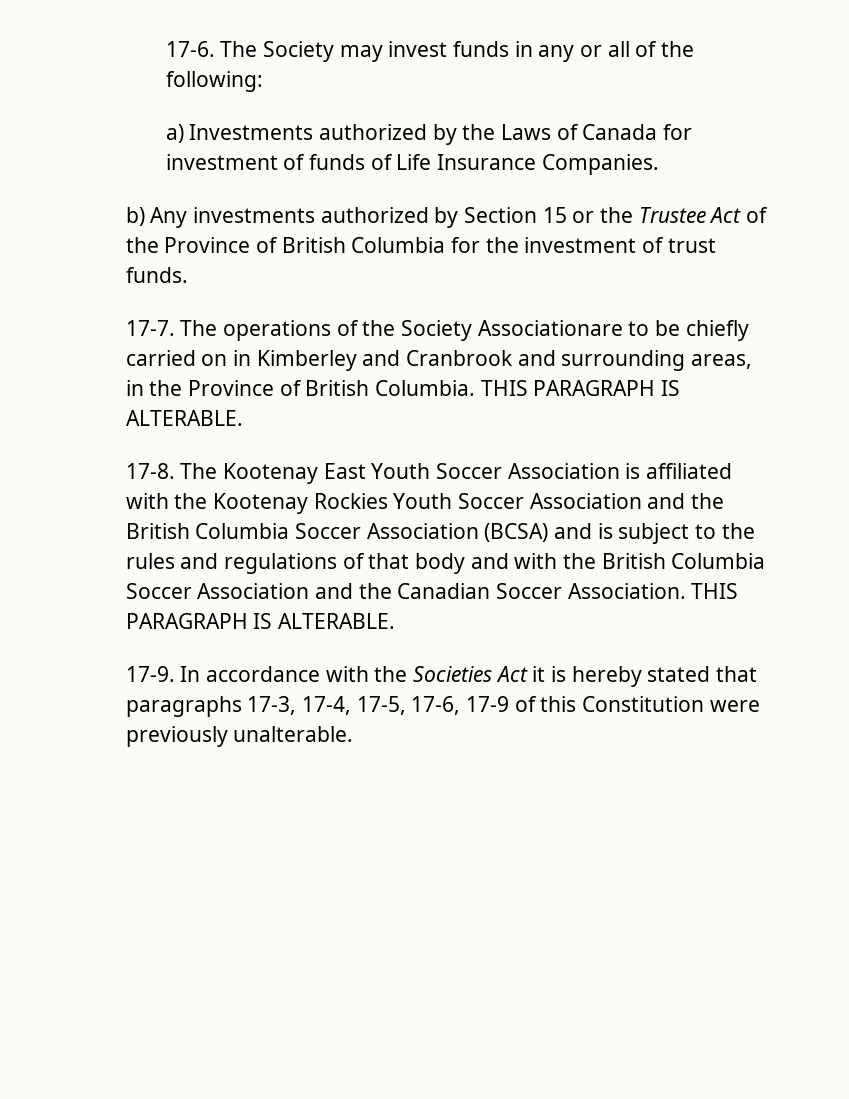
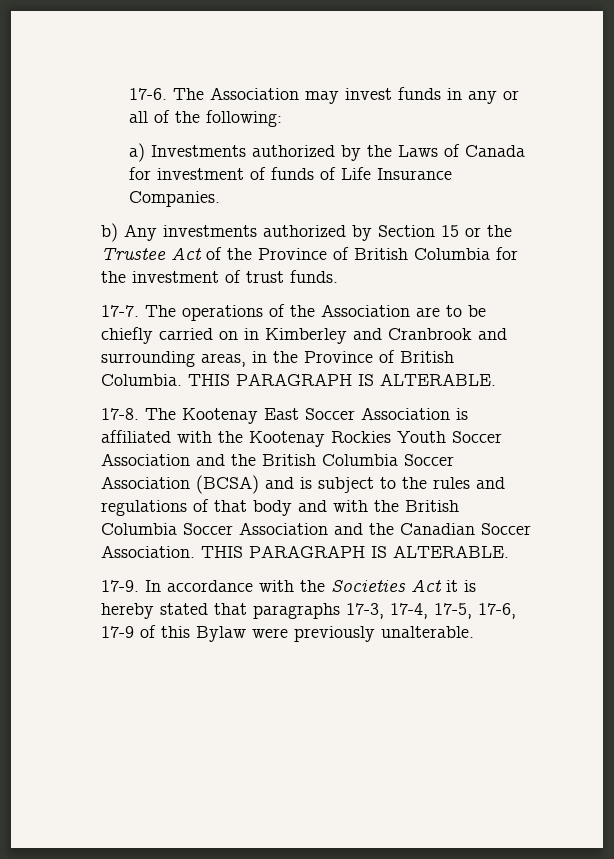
[262,41,334,62] Society -> [209,87,299,100] Association
[401,320,623,341] Society Associationare -> [321,304,441,317] Association are
[371,463,431,479] Youth -> (300, 414) none
[582,696,705,712] Constitution -> [196,626,247,642] Bylaw

